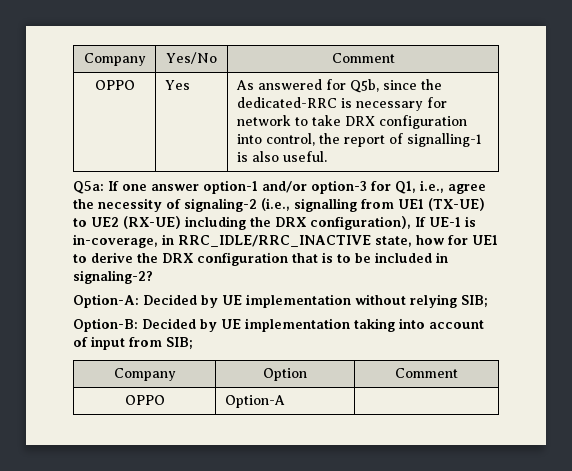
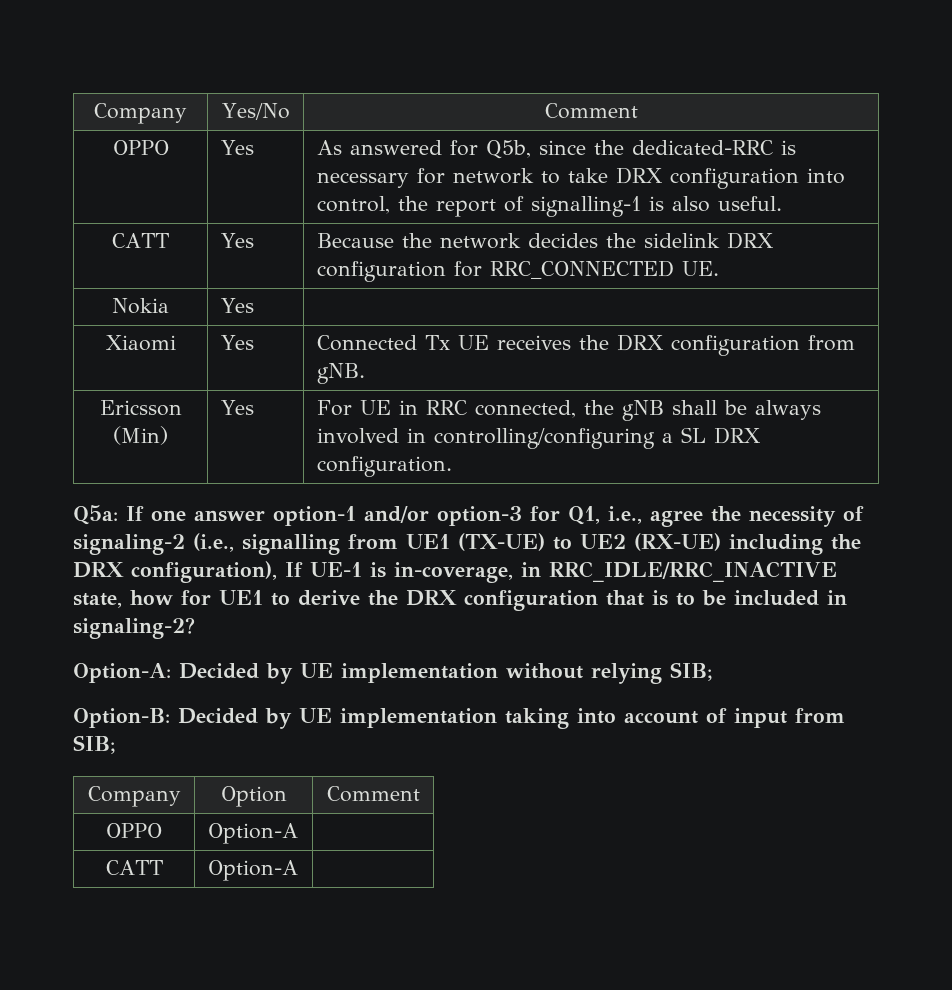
(327, 156) none -> [112,233,170,248] [220,233,255,248] [316,232,773,249] [316,260,719,282] [112,298,169,314] [220,298,255,313] [105,335,176,351] [220,335,255,350] [316,334,855,356] [316,363,365,384] [99,400,182,416] [113,426,168,445] [220,400,255,415] [316,400,821,421] [316,427,760,449] [316,456,452,477] // CATT | Yes | Because the network decides the sidelink DRX configuration for RRC_CONNECTED UE. // Nokia | Yes | // Xiaomi | Yes | Connected Tx UE receives the DRX configuration from gNB. // Ericsson (Min) | Yes | For UE in RRC connected, the gNB shall be always involved in controlling/configuring a SL DRX configuration.
(285, 401) none -> [105,860,163,875] [207,860,298,881] // CATT | Option-A |

